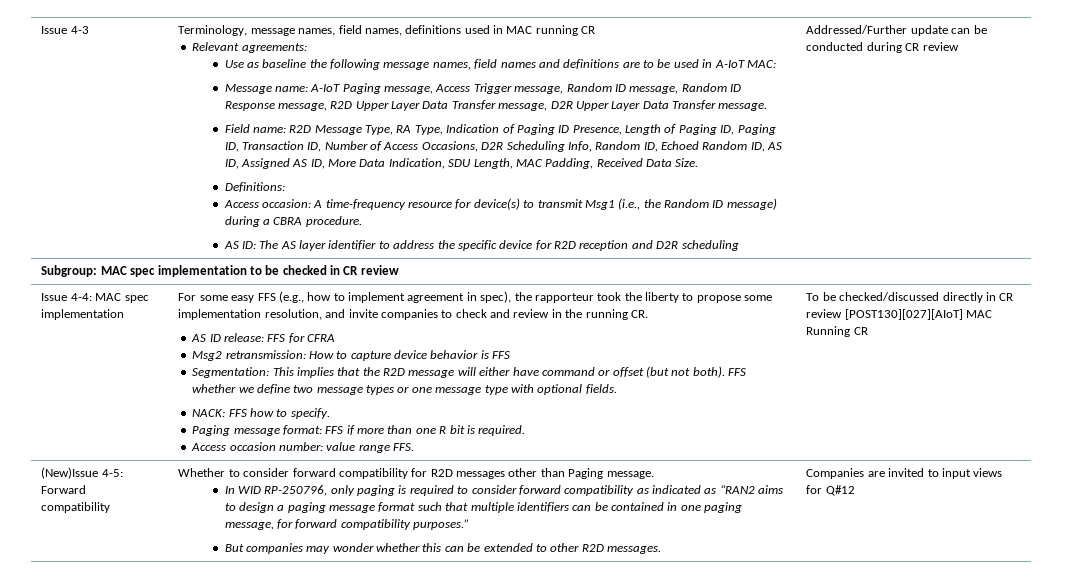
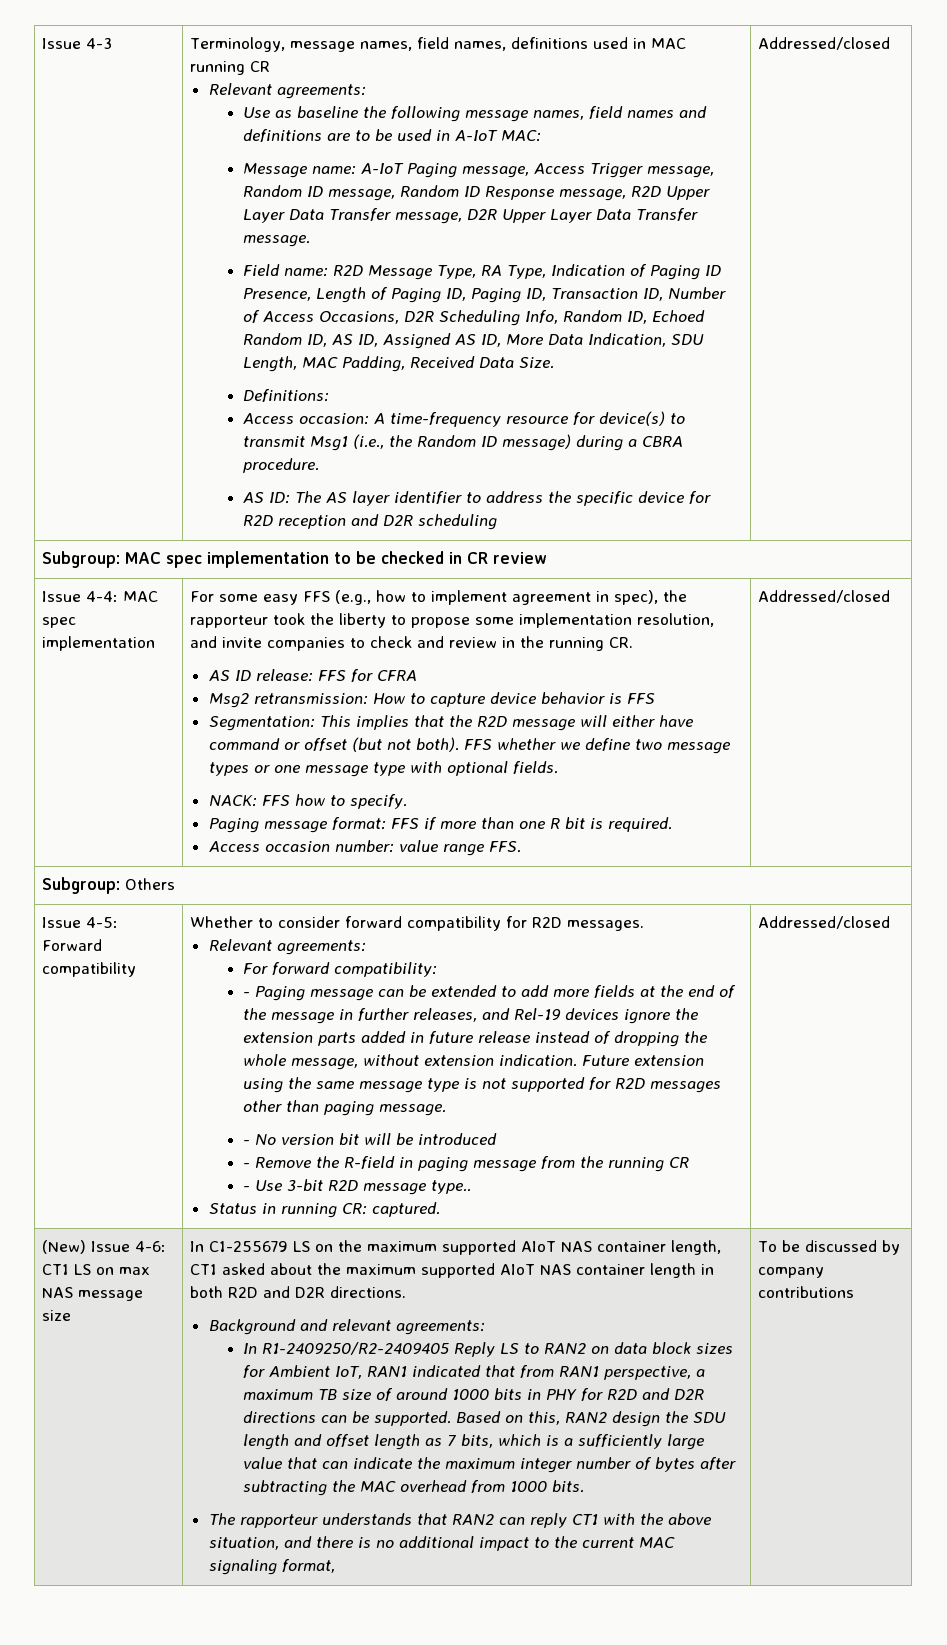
[806,25,987,36] [806,42,959,53] Addressed/Further update can be conducted during CR review -> [757,37,890,50] Addressed/closed
[806,292,1014,303] [806,309,993,320] [806,326,868,337] [41,467,99,479] To be checked/discussed directly in CR review [POST130][027][AIoT] MAC Running CR // (New)Issue -> [757,590,890,603] [41,877,175,894] [41,917,81,928] Addressed/closed // Subgroup: Others // Issue
[456,468,654,479] [224,485,784,496] [224,502,743,513] [224,519,470,530] [224,543,662,554] [806,468,1003,479] [806,485,855,496] messages other than Paging message. // In WID RP-250796, only paging is required to consider forward compatibility as indicated as “RAN2 aims to design a paging message format such that multiple identifiers can be contained in one paging message, for forward compatibility purposes.” // But companies may wonder whether this can be extended to other R2D messages. | Companies are invited to input views for Q#12 -> [566,920,644,931] [208,939,366,955] [243,962,438,977] [243,985,737,1001] [243,1008,699,1024] [243,1031,708,1047] [243,1054,705,1070] [243,1077,722,1093] [243,1100,447,1116] [243,1133,498,1145] [243,1156,690,1172] [243,1179,472,1195] [208,1202,440,1218] [757,916,890,929] [41,1240,166,1254] [41,1264,150,1275] [41,1287,143,1301] [41,1310,71,1321] [189,1240,721,1255] [189,1263,714,1278] [189,1286,406,1298] [208,1319,485,1335] [243,1342,734,1357] [243,1365,706,1380] [243,1388,705,1401] [243,1411,727,1427] [243,1434,705,1450] [243,1457,737,1473] [243,1480,585,1496] [208,1513,711,1528] [208,1536,675,1551] [208,1559,335,1575] [757,1240,900,1255] [757,1267,824,1278] [757,1286,854,1298] messages. // Relevant agreements: // For forward compatibility: // - Paging message can be extended to add more fields at the end of the message in further releases, and Rel-19 devices ignore the extension parts added in future release instead of dropping the whole message, without extension indication. Future extension using the same message type is not supported for R2D messages other than paging message. // - No version bit will be introduced // - Remove the R-field in paging message from the running CR // - Use 3-bit R2D message type.. // Status in running CR: captured. | Addressed/closed // (New) Issue 4-6: CT1 LS on max NAS message size | In C1-255679 LS on the maximum supported AIoT NAS container length, CT1 asked about the maximum supported AIoT NAS container length in both R2D and D2R directions. // Background and relevant agreements: // In R1-2409250/R2-2409405 Reply LS to RAN2 on data block sizes for Ambient IoT, RAN1 indicated that from RAN1 perspective, a maximum TB size of around 1000 bits in PHY for R2D and D2R directions can be supported. Based on this, RAN2 design the SDU length and offset length as 7 bits, which is a sufficiently large value that can indicate the maximum integer number of bytes after subtracting the MAC overhead from 1000 bits. // The rapporteur understands that RAN2 can reply CT1 with the above situation, and there is no additional impact to the current MAC signaling format, | To be discussed by company contributions

